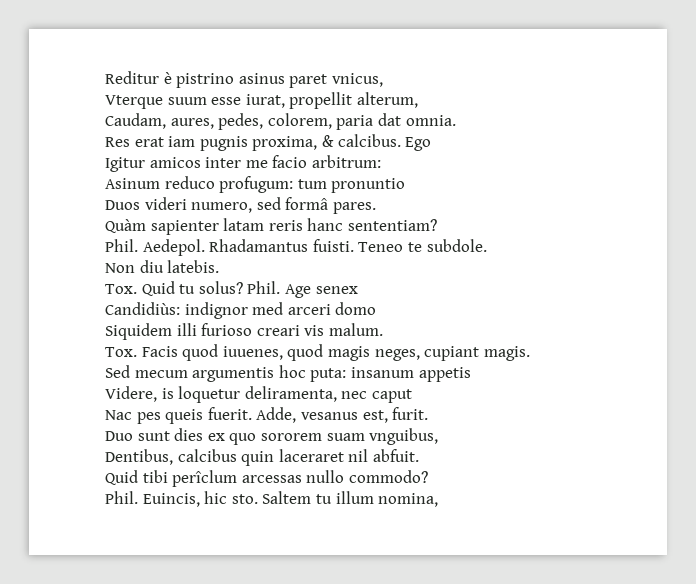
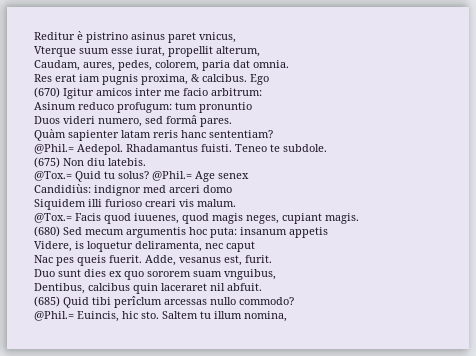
(432, 144) none -> [34,87,60,98] (670)
[105,239,138,252] Phil. -> [34,144,74,154] @Phil.=
(487, 245) none -> [34,157,60,168] (675)
[105,284,137,294] Tox. -> [34,171,72,181] @Tox.=
[247,281,281,294] Phil. -> [152,171,192,181] @Phil.=
[105,347,137,357] Tox. -> [34,213,72,223] @Tox.=
(530, 353) none -> [34,226,60,237] (680)
(419, 455) none -> [34,296,60,307] (685)
[105,491,138,504] Phil. -> [34,311,74,321] @Phil.=

